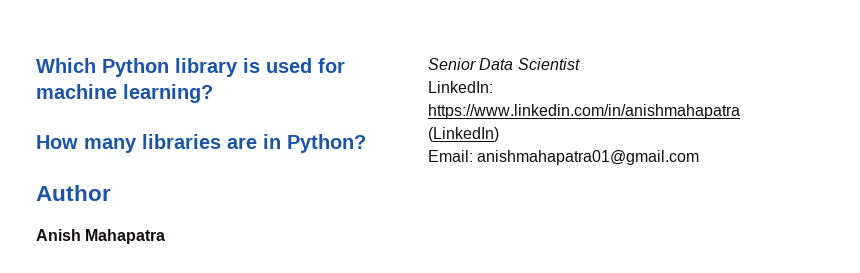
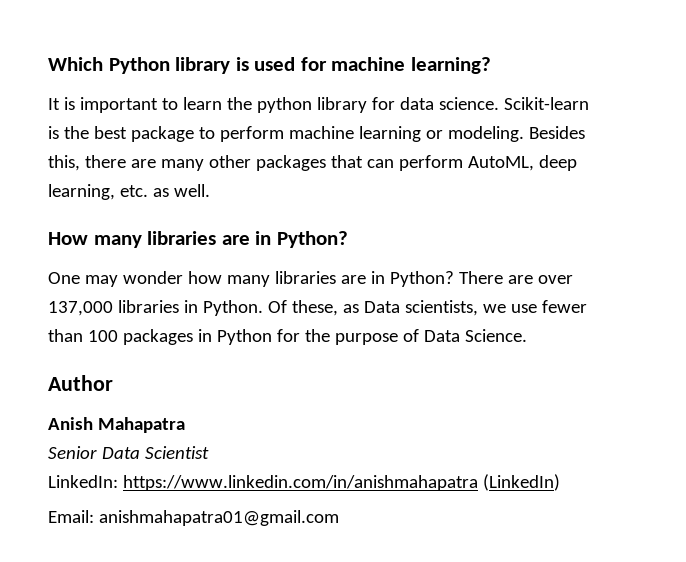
(213, 93) none -> [48,97,589,113] [48,126,585,142] [48,155,577,171] [48,184,210,200] // It is important to learn the python library for data science. Scikit-learn is the best package to perform machine learning or modeling. Besides this, there are many other packages that can perform AutoML, deep learning, etc. as well.
(366, 143) none -> [48,271,573,287] [48,300,587,316] [48,329,527,345] // One may wonder how many libraries are in Python? There are over 137,000 libraries in Python. Of these, as Data scientists, we use fewer than 100 packages in Python for the purpose of Data Science.

